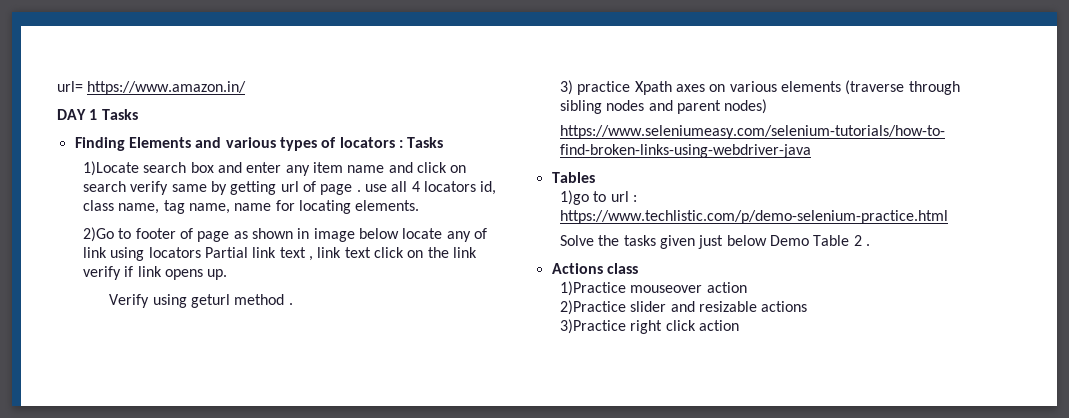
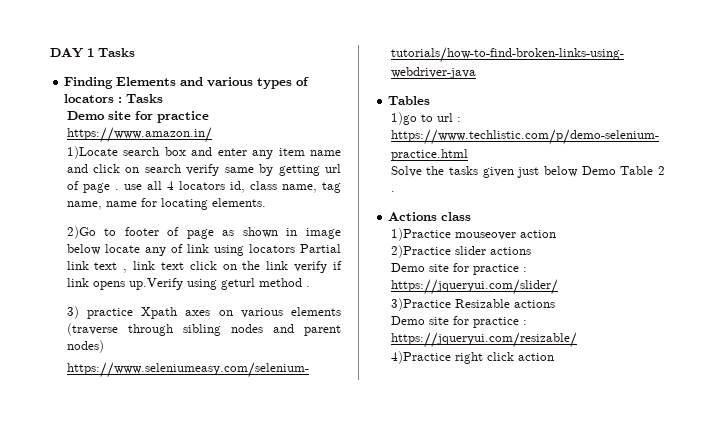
[57,81,247,95] url= https://www.amazon.in/ // -> (50, 53) none
(444, 142) none -> [66,111,209,123] [66,127,212,143] // Demo site for practice https://www.amazon.in/
[207,269,228,280] [109,294,150,308] up. // Verify -> [128,278,183,290] up.Verify
[670,301,808,312] [560,319,627,334] and resizable actions // 3)Practice -> [489,247,531,255] [390,263,527,275] [390,279,558,295] [390,298,555,311] [390,316,527,328] [390,332,577,348] [390,351,451,364] actions // Demo site for practice : https://jqueryui.com/slider/ // 3)Practice Resizable actions // Demo site for practice : https://jqueryui.com/resizable/ // 4)Practice

